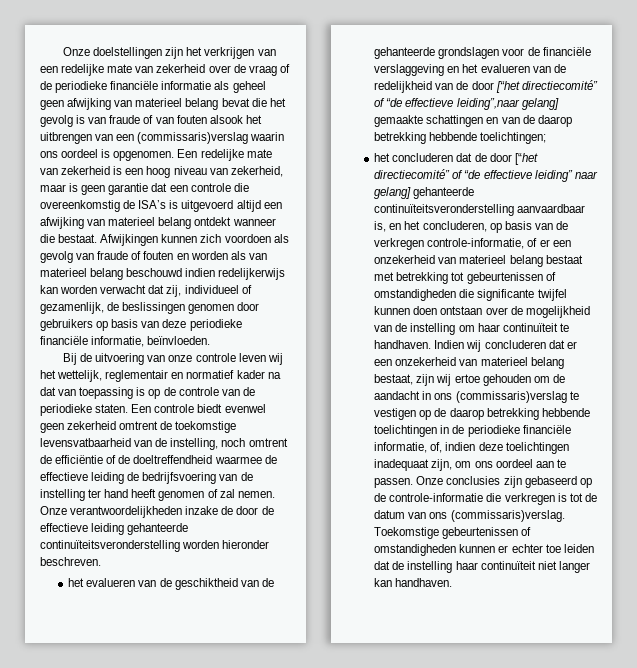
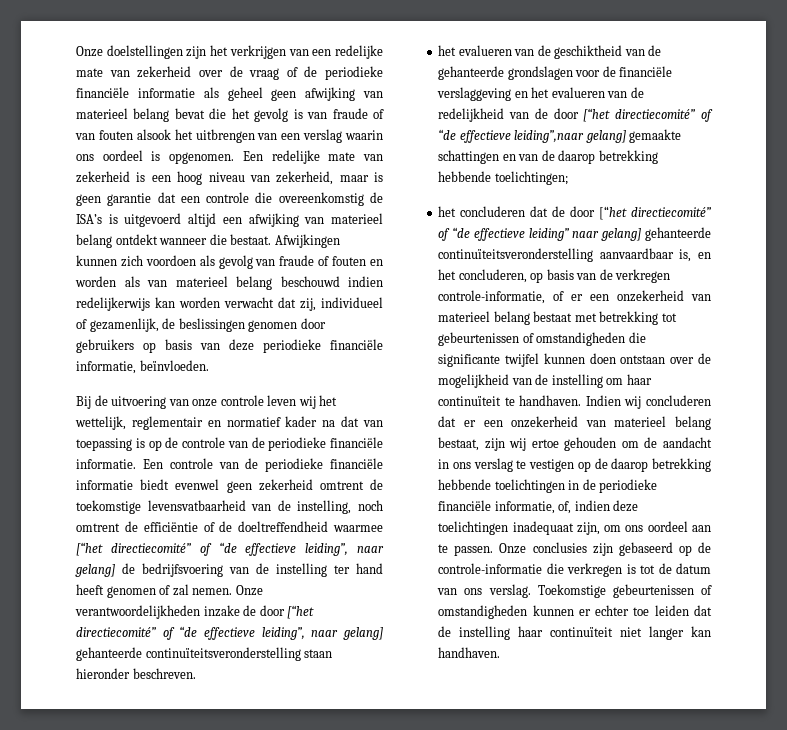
[137,132,249,144] (commissaris)verslag -> [303,129,343,143] verslag
[95,404,195,413] staten. Een controle -> [330,437,383,448] [76,458,383,472] [76,480,133,490] financiële informatie. Een controle van de periodieke financiële informatie
[264,455,277,464] [40,472,125,484] de effectieve leiding -> [76,542,385,556] [75,564,115,577] [“het directiecomité” of “de effectieve leiding”, naar gelang]
[261,506,274,515] [40,523,189,535] [40,540,220,552] de effectieve leiding gehanteerde continuïteitsveronderstelling worden -> [287,605,315,619] [76,626,383,640] [76,647,333,661] [“het directiecomité” of “de effectieve leiding”, naar gelang] gehanteerde continuïteitsveronderstelling staan
[455,391,567,403] (commissaris)verslag -> [473,458,513,472] verslag
[450,510,565,522] (commissaris)verslag. -> [488,584,531,598] verslag.

